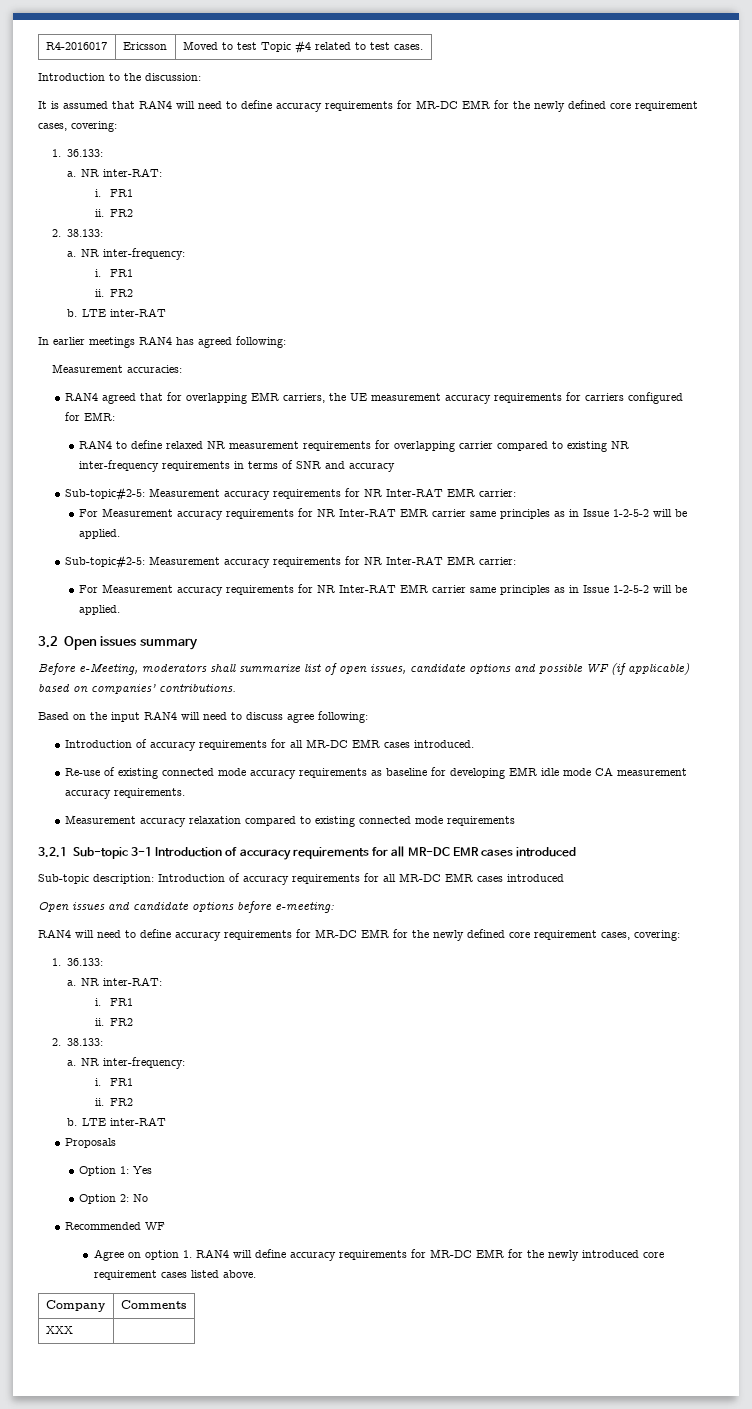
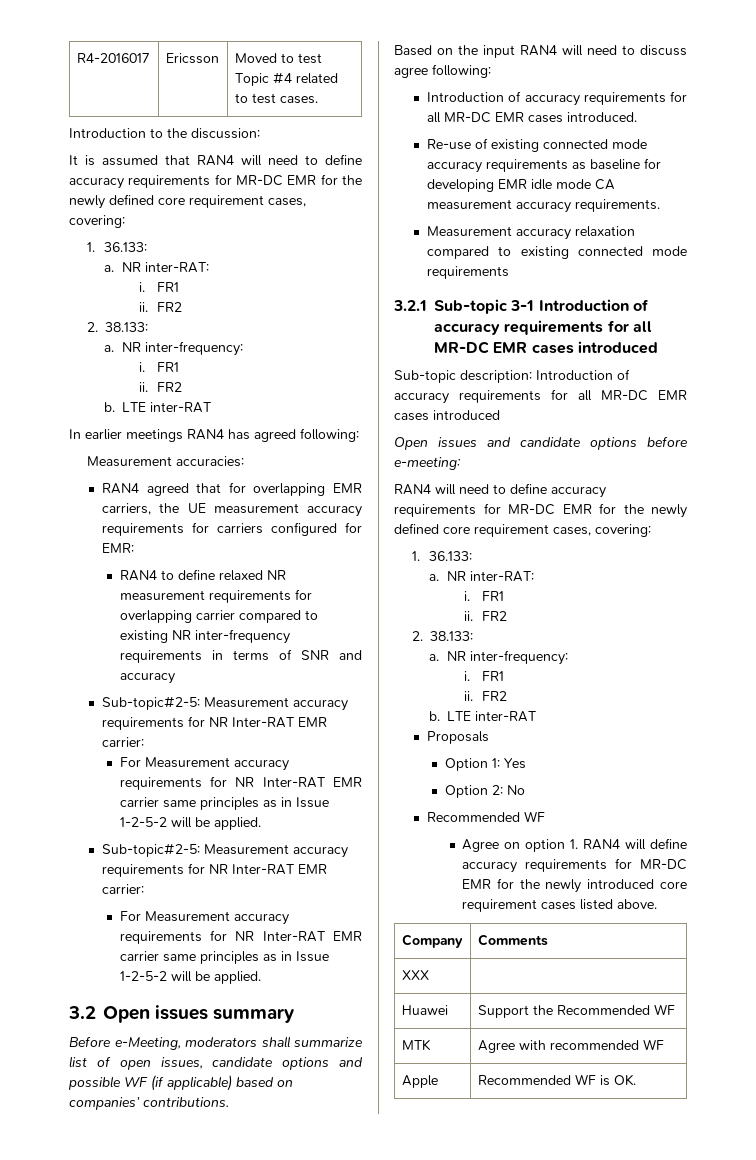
(73, 1330) none -> [401,1005,448,1015] [477,1004,675,1018] [401,1039,431,1051] [477,1039,664,1053] [401,1075,438,1088] [477,1074,636,1086] // Huawei | Support the Recommended WF // MTK | Agree with recommended WF // Apple | Recommended WF is OK.

